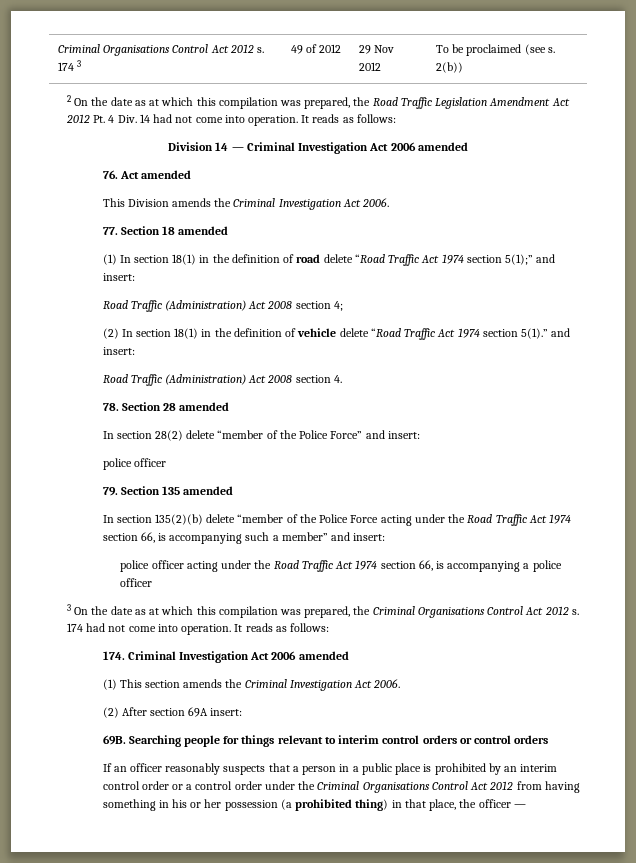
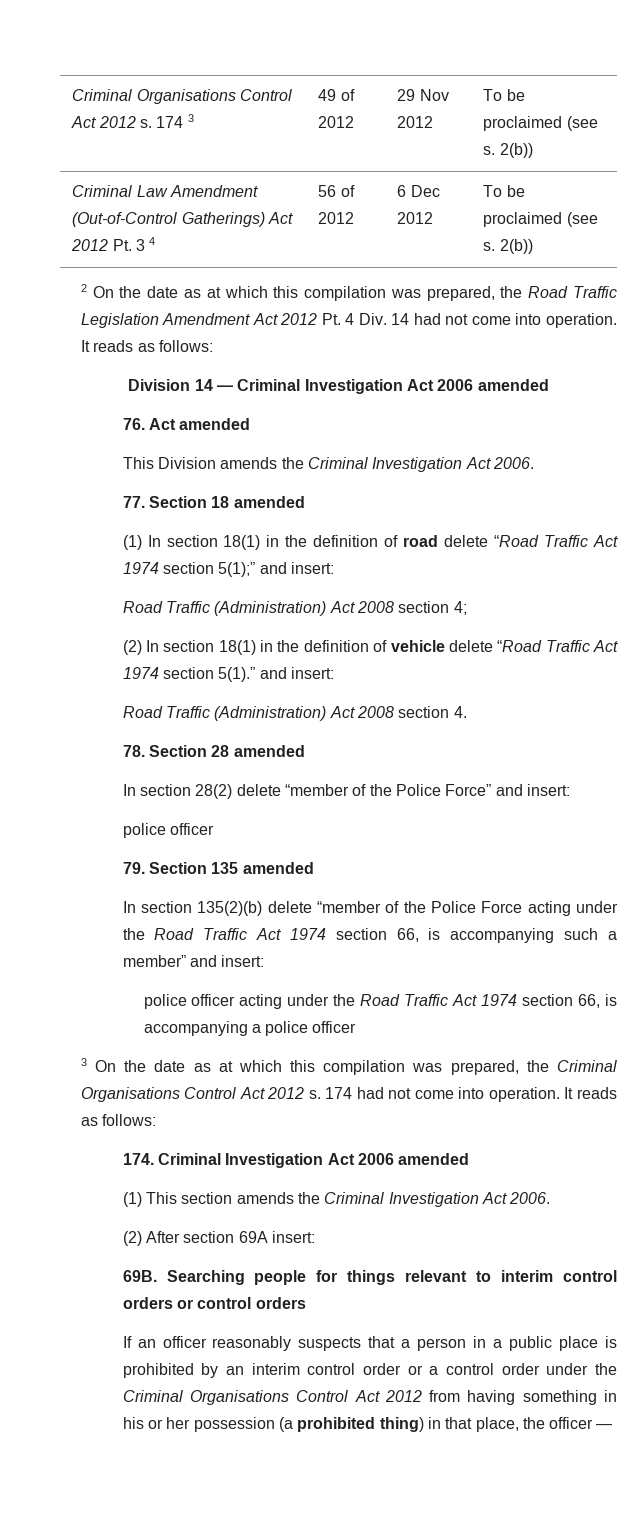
(463, 67) none -> [72,185,259,197] [72,212,294,227] [71,237,156,251] [318,185,355,197] [318,212,355,224] [397,185,440,197] [397,212,434,224] [483,185,525,197] [483,212,598,227] [483,239,533,254] // Criminal Law Amendment (Out-of-Control Gatherings) Act 2012 Pt. 3 4 | 56 of 2012 | 6 Dec 2012 | To be proclaimed (see s. 2(b))

